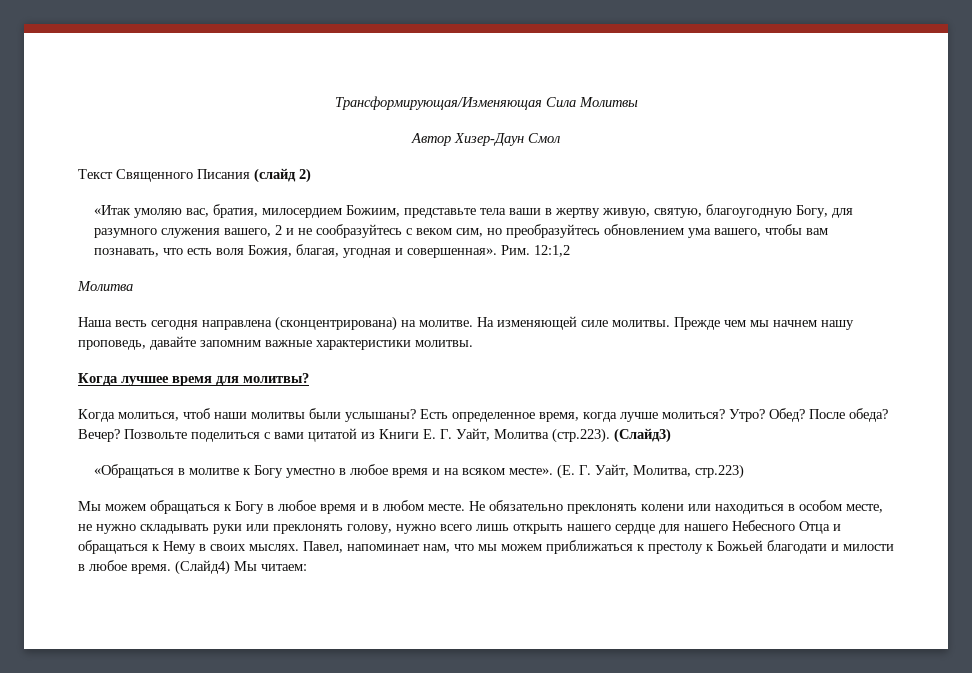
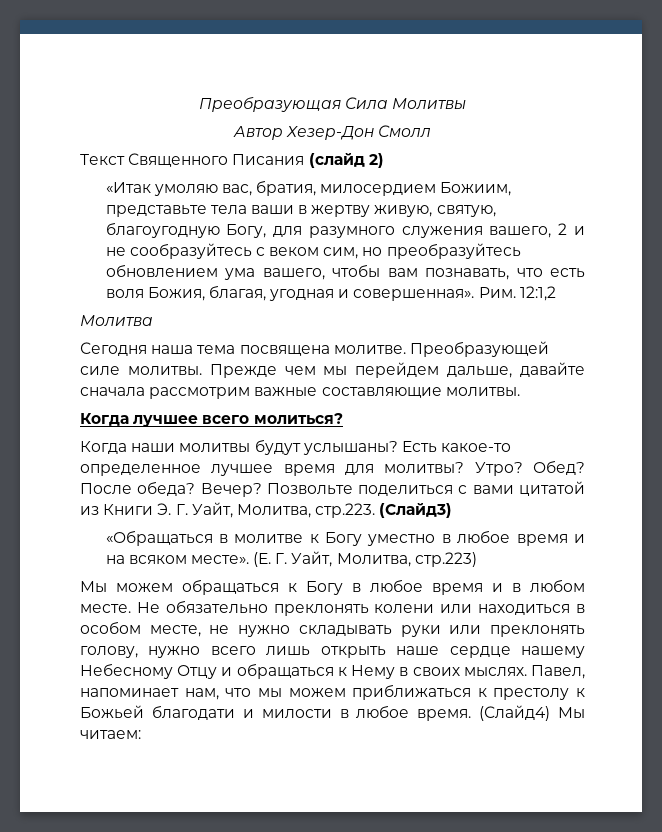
[334,96,542,110] Трансформирующая/Изменяющая -> [198,96,341,112] Преобразующая
[454,133,560,146] Хизер-Даун Смол -> [286,125,432,140] Хезер-Дон Смолл
[78,316,577,331] Наша весть сегодня направлена (сконцентрирована) на молитве. На изменяющей -> [80,341,549,357] Сегодня наша тема посвящена молитве. Преобразующей
[773,320,854,330] [78,336,473,350] [78,373,309,386] [78,408,725,422] начнем нашу проповедь, давайте запомним важные характеристики молитвы. // Когда лучшее время для молитвы? // Когда молиться, чтоб наши молитвы были услышаны? Есть определенное время, когда лучше молиться? -> [355,362,585,378] [80,387,520,399] [80,413,343,427] [80,439,512,455] [80,462,465,476] перейдем дальше, давайте сначала рассмотрим важные составляющие молитвы. // Когда лучшее всего молиться? // Когда наши молитвы будут услышаны? Есть какое-то определенное лучшее время для молитвы?
[423,428,610,443] Е. Г. Уайт, Молитва (стр.223). -> [157,502,376,518] Э. Г. Уайт, Молитва, стр.223.
[567,520,830,534] нашего сердце для нашего Небесного Отца -> [396,646,585,658] [80,663,218,679] наше сердце нашему Небесному Отцу

